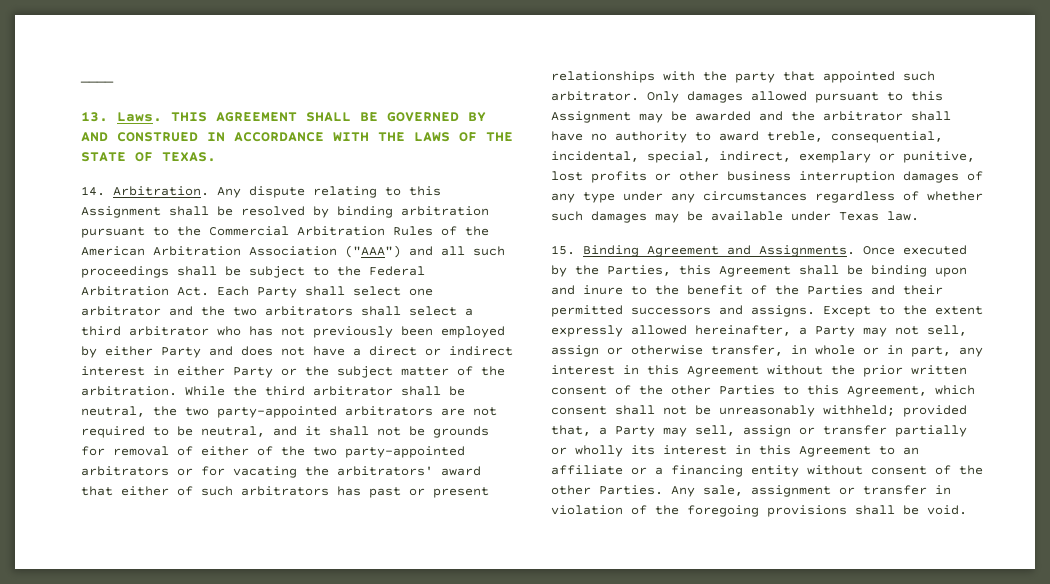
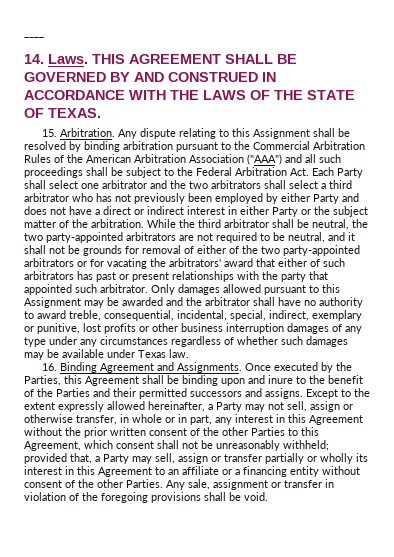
[81,112,108,122] 13. -> [24,54,44,64] 14.
[81,186,105,196] 14. -> [42,129,58,137] 15.
[551,245,575,255] 15. -> [42,363,58,371] 16.

